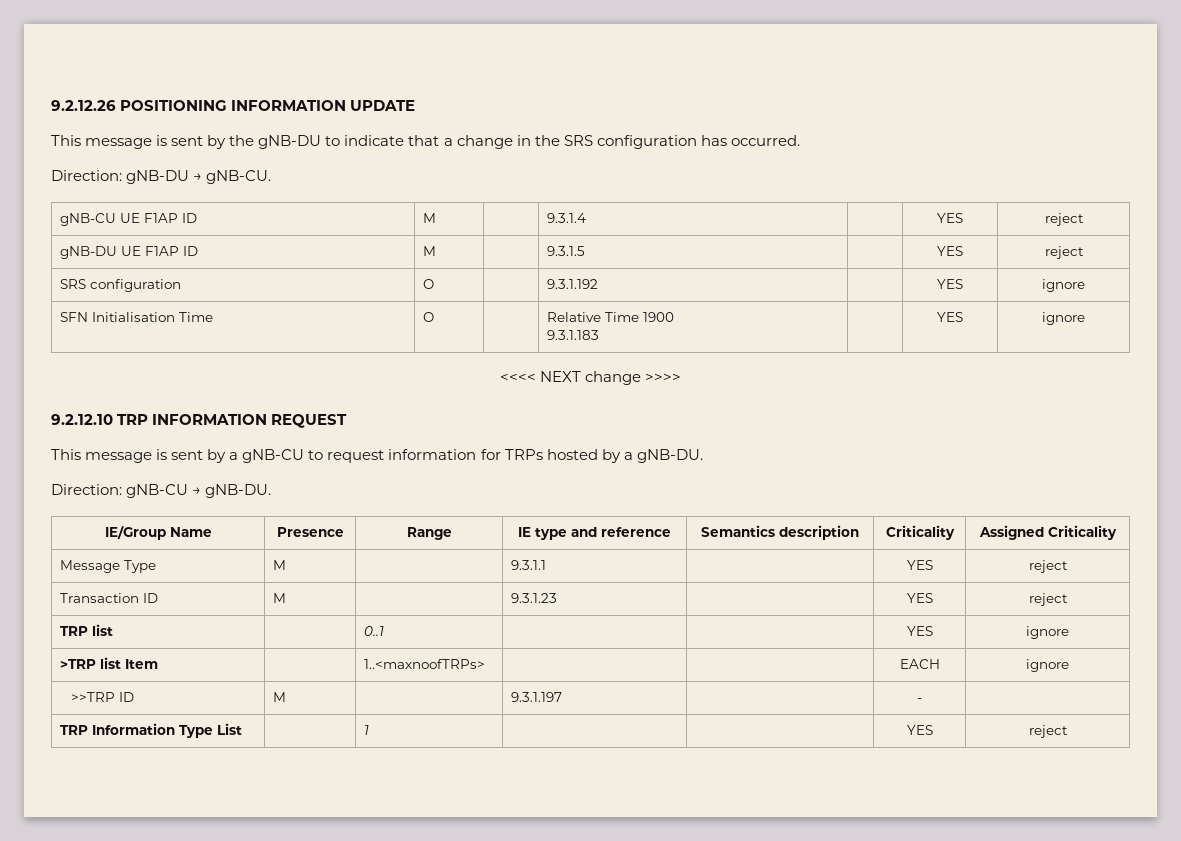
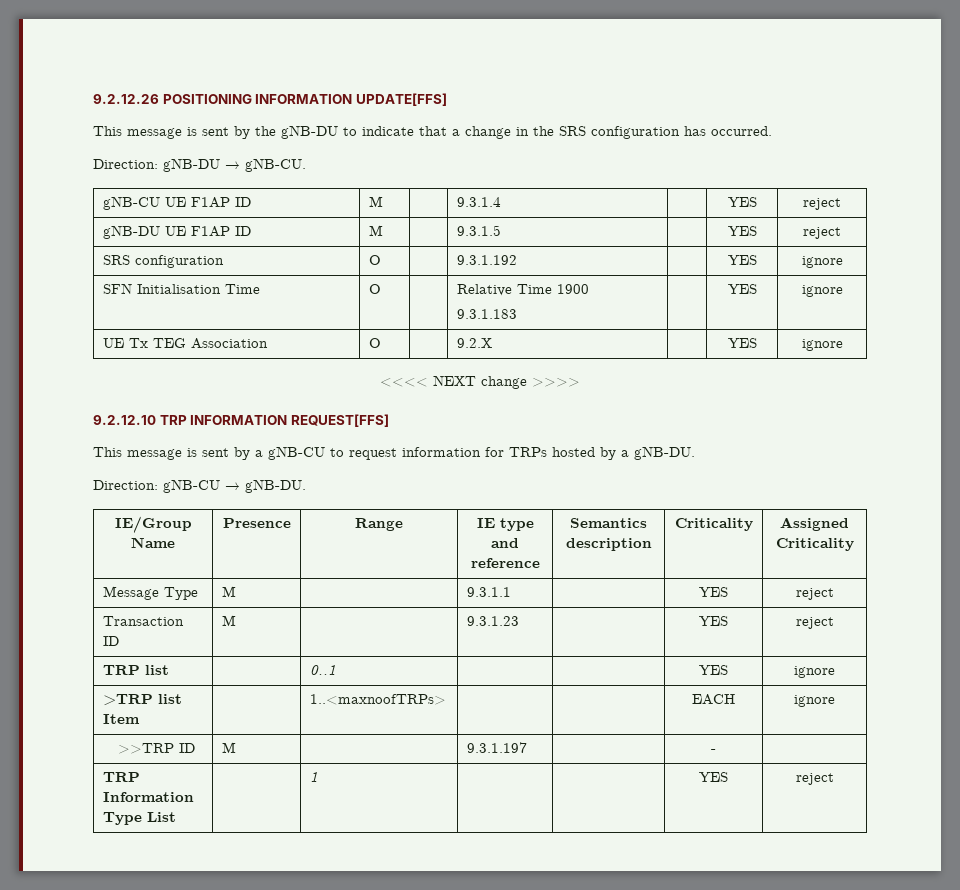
[350,100,416,111] UPDATE -> [355,93,447,106] UPDATE[FFS]
(1085, 318) none -> [102,338,268,349] [368,338,381,348] [456,338,492,348] [727,338,757,348] [801,339,843,351] // UE Tx TEG Association | O | | 9.2.X | | YES | ignore
[271,414,348,428] REQUEST -> [290,414,389,427] REQUEST[FFS]

